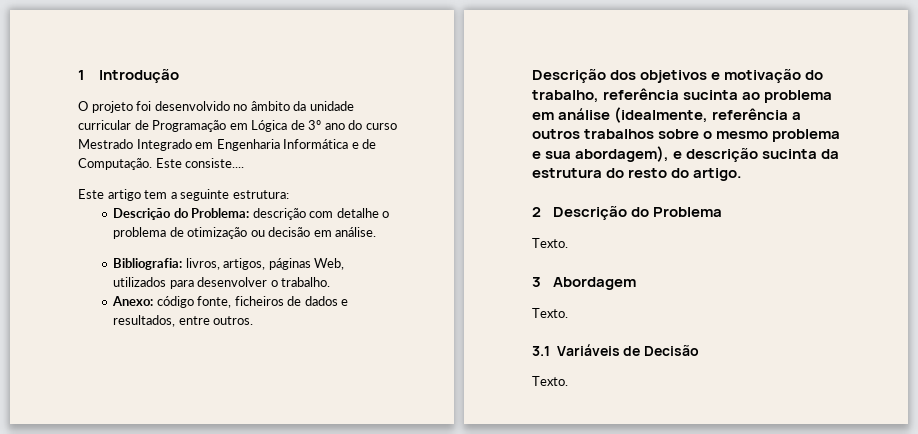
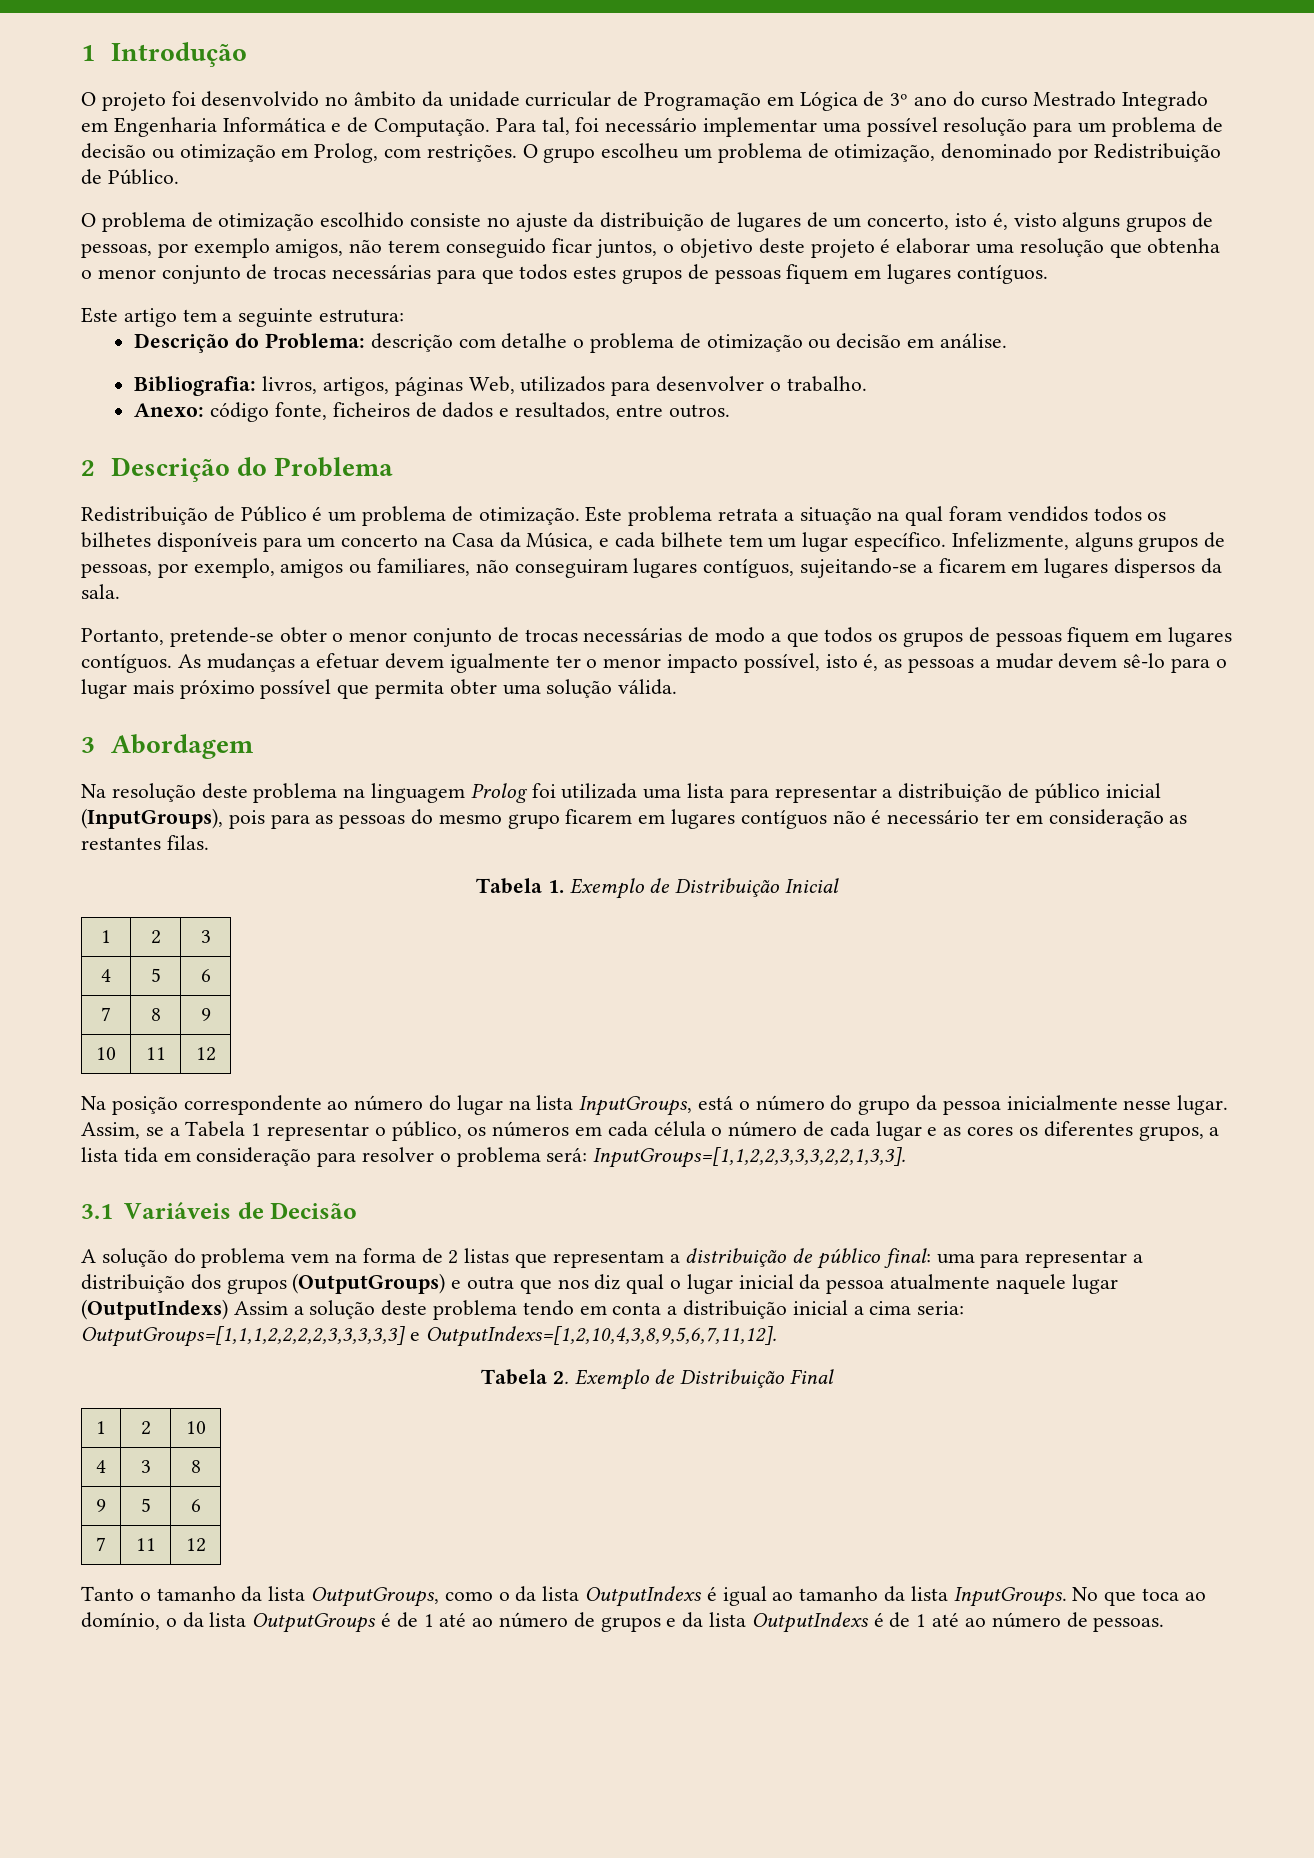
[155,158,245,168] Este consiste.... -> [495,117,1223,137] [81,143,1221,163] [81,169,179,185] [81,212,1214,232] [81,238,1221,258] [81,264,1048,284] Para tal, foi necessário implementar uma possível resolução para um problema de decisão ou otimização em Prolog, com restrições. O grupo escolheu um problema de otimização, denominado por Redistribuição de Público. // O problema de otimização escolhido consiste no ajuste da distribuição de lugares de um concerto, isto é, visto alguns grupos de pessoas, por exemplo amigos, não terem conseguido ficar juntos, o objetivo deste projeto é elaborar uma resolução que obtenha o menor conjunto de trocas necessárias para que todos estes grupos de pessoas fiquem em lugares contíguos.
[532,69,824,83] [532,88,833,103] [532,107,802,123] [532,129,841,142] [532,146,840,162] [532,168,743,181] [532,206,723,220] [532,238,568,248] [532,277,637,290] [532,308,568,318] [532,344,700,356] [532,376,568,386] Descrição dos objetivos e motivação do trabalho, referência sucinta ao problema em análise (idealmente, referência a outros trabalhos sobre o mesmo problema e sua abordagem), e descrição sucinta da estrutura do resto do artigo. // 2 Descrição do Problema // Texto. // 3 Abordagem // Texto. // 3.1 Variáveis de Decisão // Texto. -> [81,457,394,482] [81,506,1167,526] [81,532,1226,552] [81,558,1222,578] [81,584,120,599] [81,627,1233,647] [81,653,1227,673] [81,679,678,699] [81,734,254,759] [81,783,1161,803] [81,808,1188,829] [81,835,209,850] [475,878,840,899] [101,930,111,943] [150,930,161,944] [200,930,211,943] [101,969,111,982] [150,968,161,982] [200,969,211,982] [101,1007,111,1021] [150,1008,161,1021] [200,1008,211,1021] [96,1047,116,1060] [145,1047,166,1060] [195,1047,216,1061] [81,1095,1229,1116] [81,1121,1220,1141] [81,1147,907,1168] [81,1202,358,1219] [81,1248,1144,1269] [81,1273,1118,1294] [81,1299,965,1320] [81,1326,777,1347] [480,1369,835,1390] [96,1421,106,1434] [140,1421,151,1435] [185,1421,206,1434] [96,1460,106,1473] [140,1460,151,1473] [190,1460,201,1473] [96,1499,106,1512] [140,1498,151,1512] [190,1499,201,1512] [96,1537,106,1551] [135,1538,156,1551] [185,1538,206,1552] [81,1586,1206,1607] [81,1612,1165,1633] 2 Descrição do Problema // Redistribuição de Público é um problema de otimização. Este problema retrata a situação na qual foram vendidos todos os bilhetes disponíveis para um concerto na Casa da Música, e cada bilhete tem um lugar específico. Infelizmente, alguns grupos de pessoas, por exemplo, amigos ou familiares, não conseguiram lugares contíguos, sujeitando-se a ficarem em lugares dispersos da sala. // Portanto, pretende-se obter o menor conjunto de trocas necessárias de modo a que todos os grupos de pessoas fiquem em lugares contíguos. As mudanças a efetuar devem igualmente ter o menor impacto possível, isto é, as pessoas a mudar devem sê-lo para o lugar mais próximo possível que permita obter uma solução válida. // 3 Abordagem // Na resolução deste problema na linguagem Prolog foi utilizada uma lista para representar a distribuição de público inicial (InputGroups), pois para as pessoas do mesmo grupo ficarem em lugares contíguos não é necessário ter em consideração as restantes filas. // Tabela 1. Exemplo de Distribuição Inicial // 1 | 2 | 3 // 4 | 5 | 6 // 7 | 8 | 9 // 10 | 11 | 12 // Na posição correspondente ao número do lugar na lista InputGroups, está o número do grupo da pessoa inicialmente nesse lugar. Assim, se a Tabela 1 representar o público, os números em cada célula o número de cada lugar e as cores os diferentes grupos, a lista tida em consideração para resolver o problema será: InputGroups=[1,1,2,2,3,3,3,2,2,1,3,3]. // 3.1 Variáveis de Decisão // A solução do problema vem na forma de 2 listas que representam a distribuição de público final: uma para representar a distribuição dos grupos (OutputGroups) e outra que nos diz qual o lugar inicial da pessoa atualmente naquele lugar (OutputIndexs) Assim a solução deste problema tendo em conta a distribuição inicial a cima seria: OutputGroups=[1,1,1,2,2,2,2,3,3,3,3,3] e OutputIndexs=[1,2,10,4,3,8,9,5,6,7,11,12]. // Tabela 2. Exemplo de Distribuição Final // 1 | 2 | 10 // 4 | 3 | 8 // 9 | 5 | 6 // 7 | 11 | 12 // Tanto o tamanho da lista OutputGroups, como o da lista OutputIndexs é igual ao tamanho da lista InputGroups. No que toca ao domínio, o da lista OutputGroups é de 1 até ao número de grupos e da lista OutputIndexs é de 1 até ao número de pessoas.

